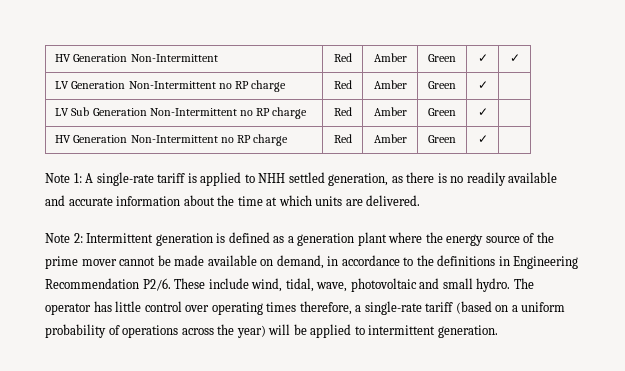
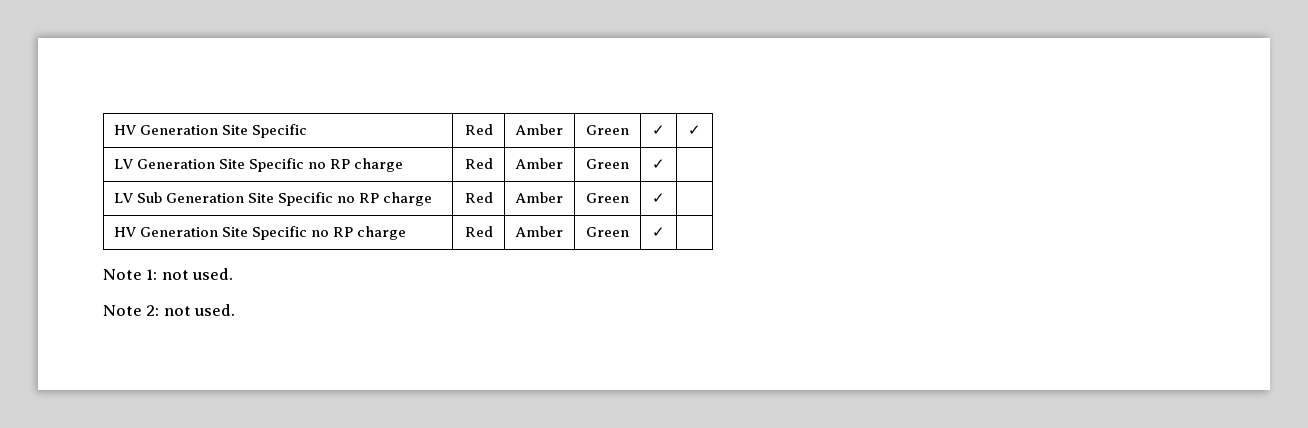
[55,54,218,62] HV Generation Non-Intermittent -> [114,124,308,138] HV Generation Site Specific
[128,81,216,89] Non-Intermittent -> [219,158,305,172] Site Specific
[149,108,237,116] Non-Intermittent -> [248,192,334,206] Site Specific
[130,135,218,143] Non-Intermittent -> [222,226,308,240] Site Specific
[85,172,558,186] [45,195,421,206] [45,232,554,246] [45,255,579,269] [45,278,534,292] [45,301,566,315] [45,324,498,338] A single-rate tariff is applied to NHH settled generation, as there is no readily available and accurate information about the time at which units are delivered. // Note 2: Intermittent generation is defined as a generation plant where the energy source of the prime mover cannot be made available on demand, in accordance to the definitions in Engineering Recommendation P2/6. These include wind, tidal, wave, photovoltaic and small hydro. The operator has little control over operating times therefore, a single-rate tariff (based on a uniform probability of operations across the year) will be applied to intermittent generation. -> [161,268,234,280] [103,304,236,316] not used. // Note 2: not used.

